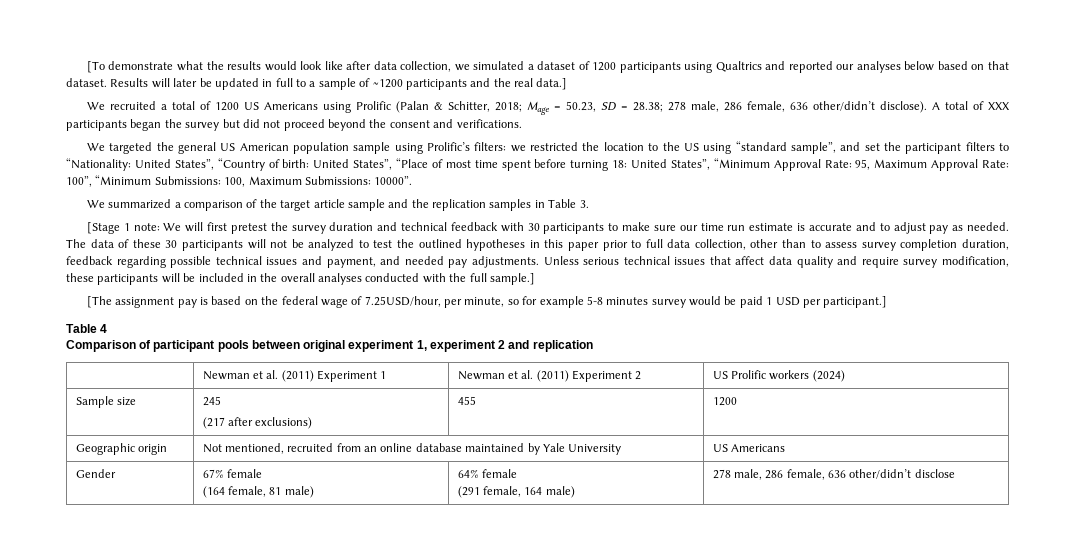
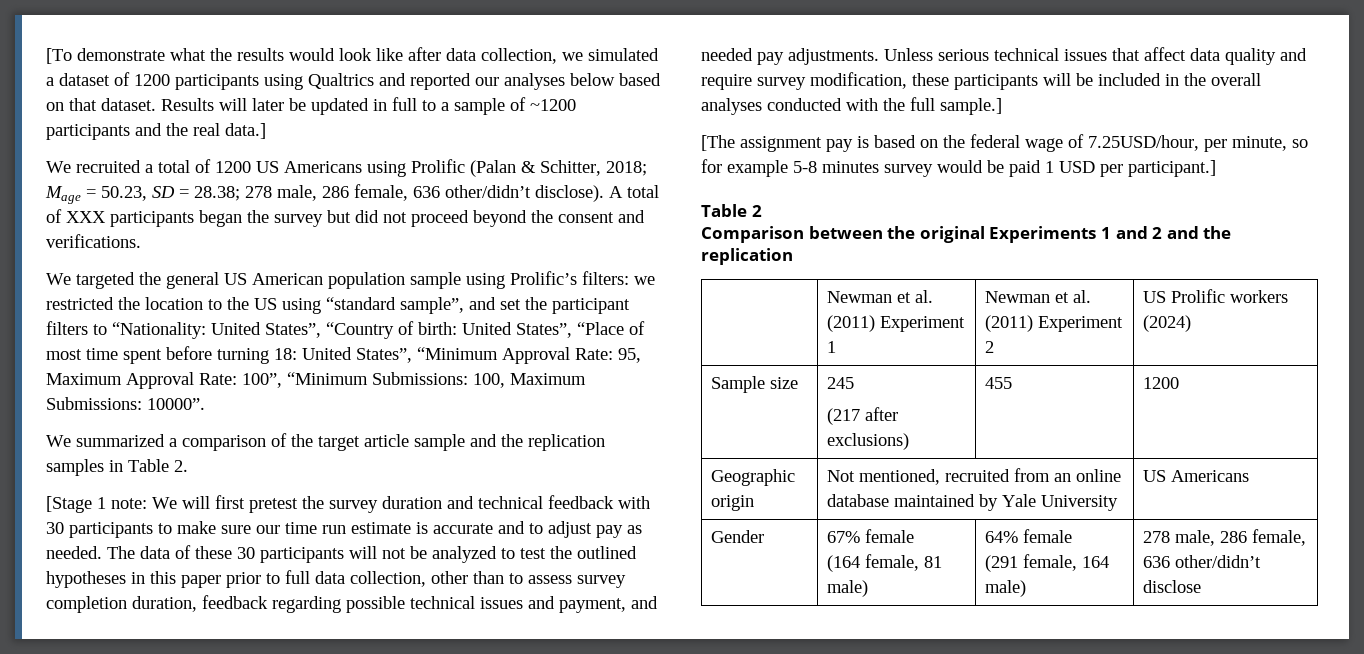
[579,200,589,208] 3. -> [174,460,188,472] 2.
[100,324,108,333] 4 -> [751,205,762,217] 2
[139,340,495,352] of participant pools between original experiment 1, experiment -> [808,226,1148,243] between the original Experiments 1 and
(530, 344) none -> [1203,226,1232,239] the

